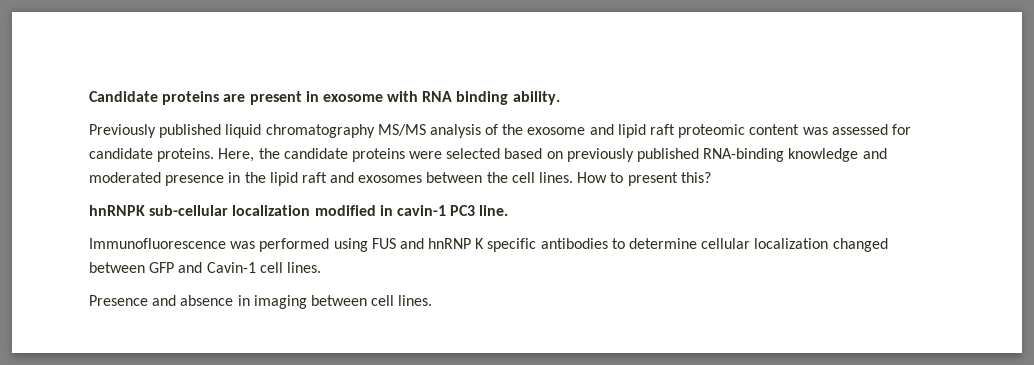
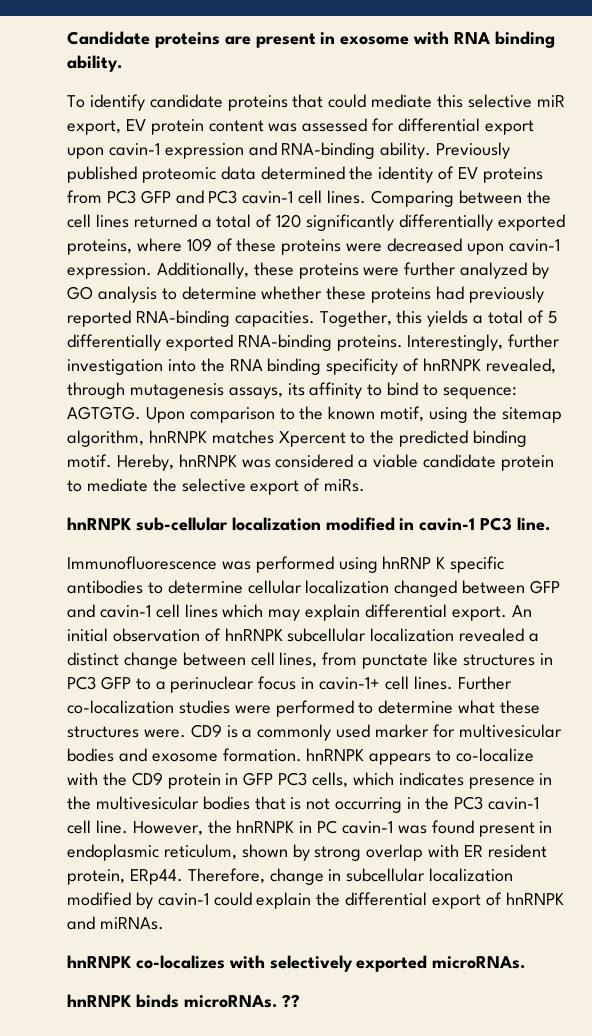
[89,124,911,138] [89,148,887,162] [89,172,711,186] Previously published liquid chromatography MS/MS analysis of the exosome and lipid raft proteomic content was assessed for candidate proteins. Here, the candidate proteins were selected based on previously published RNA-binding knowledge and moderated presence in the lipid raft and exosomes between the cell lines. How to present this? -> [67,94,565,111] [67,118,534,135] [67,142,511,159] [67,166,543,183] [67,190,551,207] [67,214,565,231] [67,238,560,255] [67,262,550,279] [67,286,544,303] [67,310,557,327] [67,334,561,351] [67,358,556,375] [67,382,517,399] [67,406,562,423] [67,430,528,447] [67,454,554,471] [67,478,366,495] To identify candidate proteins that could mediate this selective miR export, EV protein content was assessed for differential export upon cavin-1 expression and RNA-binding ability. Previously published proteomic data determined the identity of EV proteins from PC3 GFP and PC3 cavin-1 cell lines. Comparing between the cell lines returned a total of 120 significantly differentially exported proteins, where 109 of these proteins were decreased upon cavin-1 expression. Additionally, these proteins were further analyzed by GO analysis to determine whether these proteins had previously reported RNA-binding capacities. Together, this yields a total of 5 differentially exported RNA-binding proteins. Interestingly, further investigation into the RNA binding specificity of hnRNPK revealed, through mutagenesis assays, its affinity to bind to sequence: AGTGTG. Upon comparison to the known motif, using the sitemap algorithm, hnRNPK matches Xpercent to the predicted binding motif. Hereby, hnRNPK was considered a viable candidate protein to mediate the selective export of miRs.
[371,238,424,249] FUS and -> (378, 565) none
[206,262,321,273] [89,295,433,309] Cavin-1 cell lines. // Presence and absence in imaging between cell lines. -> [99,604,532,621] [67,628,540,642] [67,652,553,669] [67,676,512,693] [67,700,541,717] [67,724,562,741] [67,748,535,765] [67,772,553,789] [67,796,539,813] [67,820,553,837] [67,844,547,861] [67,868,514,885] [67,892,564,909] [67,916,164,930] [67,955,526,972] [67,994,300,1008] cavin-1 cell lines which may explain differential export. An initial observation of hnRNPK subcellular localization revealed a distinct change between cell lines, from punctate like structures in PC3 GFP to a perinuclear focus in cavin-1+ cell lines. Further co-localization studies were performed to determine what these structures were. CD9 is a commonly used marker for multivesicular bodies and exosome formation. hnRNPK appears to co-localize with the CD9 protein in GFP PC3 cells, which indicates presence in the multivesicular bodies that is not occurring in the PC3 cavin-1 cell line. However, the hnRNPK in PC cavin-1 was found present in endoplasmic reticulum, shown by strong overlap with ER resident protein, ERp44. Therefore, change in subcellular localization modified by cavin-1 could explain the differential export of hnRNPK and miRNAs. // hnRNPK co-localizes with selectively exported microRNAs. // hnRNPK binds microRNAs. ??

